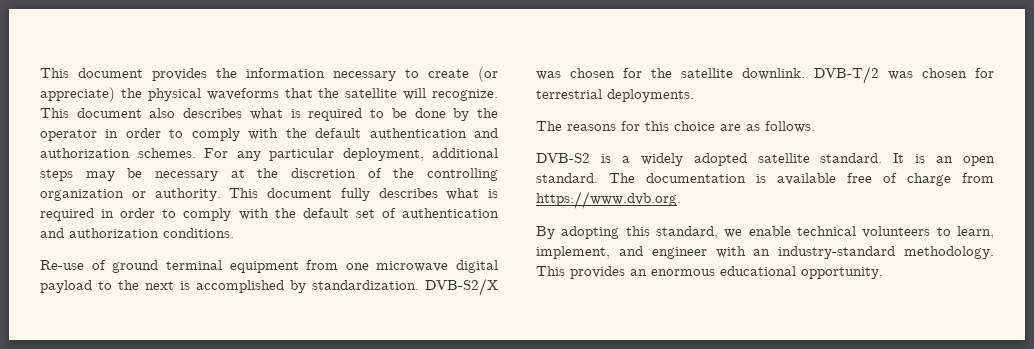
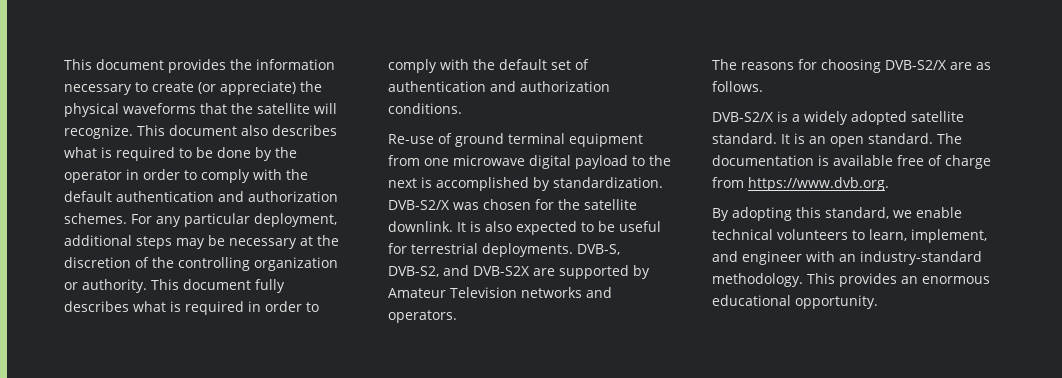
[814,66,994,84] [536,89,694,102] DVB-T/2 was chosen for terrestrial deployments. -> [457,221,661,235] [388,243,620,257] [388,265,650,279] [388,287,612,298] [388,310,457,323] It is also expected to be useful for terrestrial deployments. DVB-S, DVB-S2, and DVB-S2X are supported by Amateur Television networks and operators.
[645,121,715,131] this choice -> [821,59,947,73] choosing DVB-S2/X
[536,153,590,163] DVB-S2 -> [712,112,774,122] DVB-S2/X

